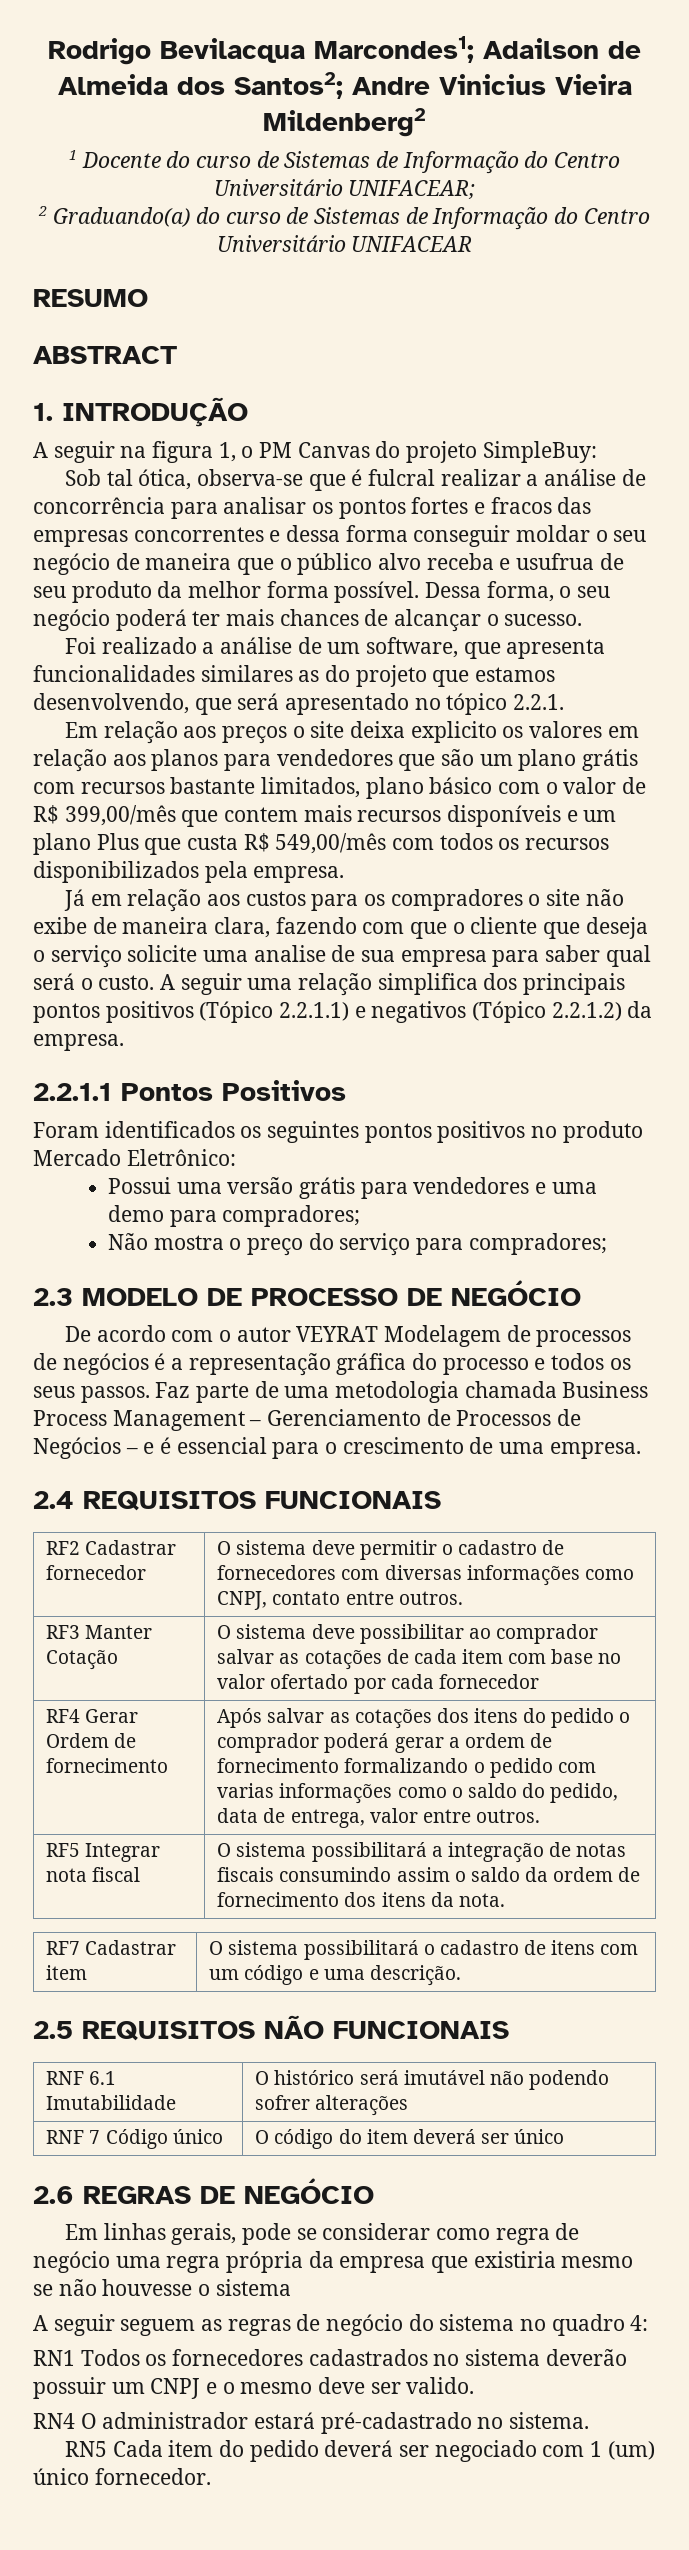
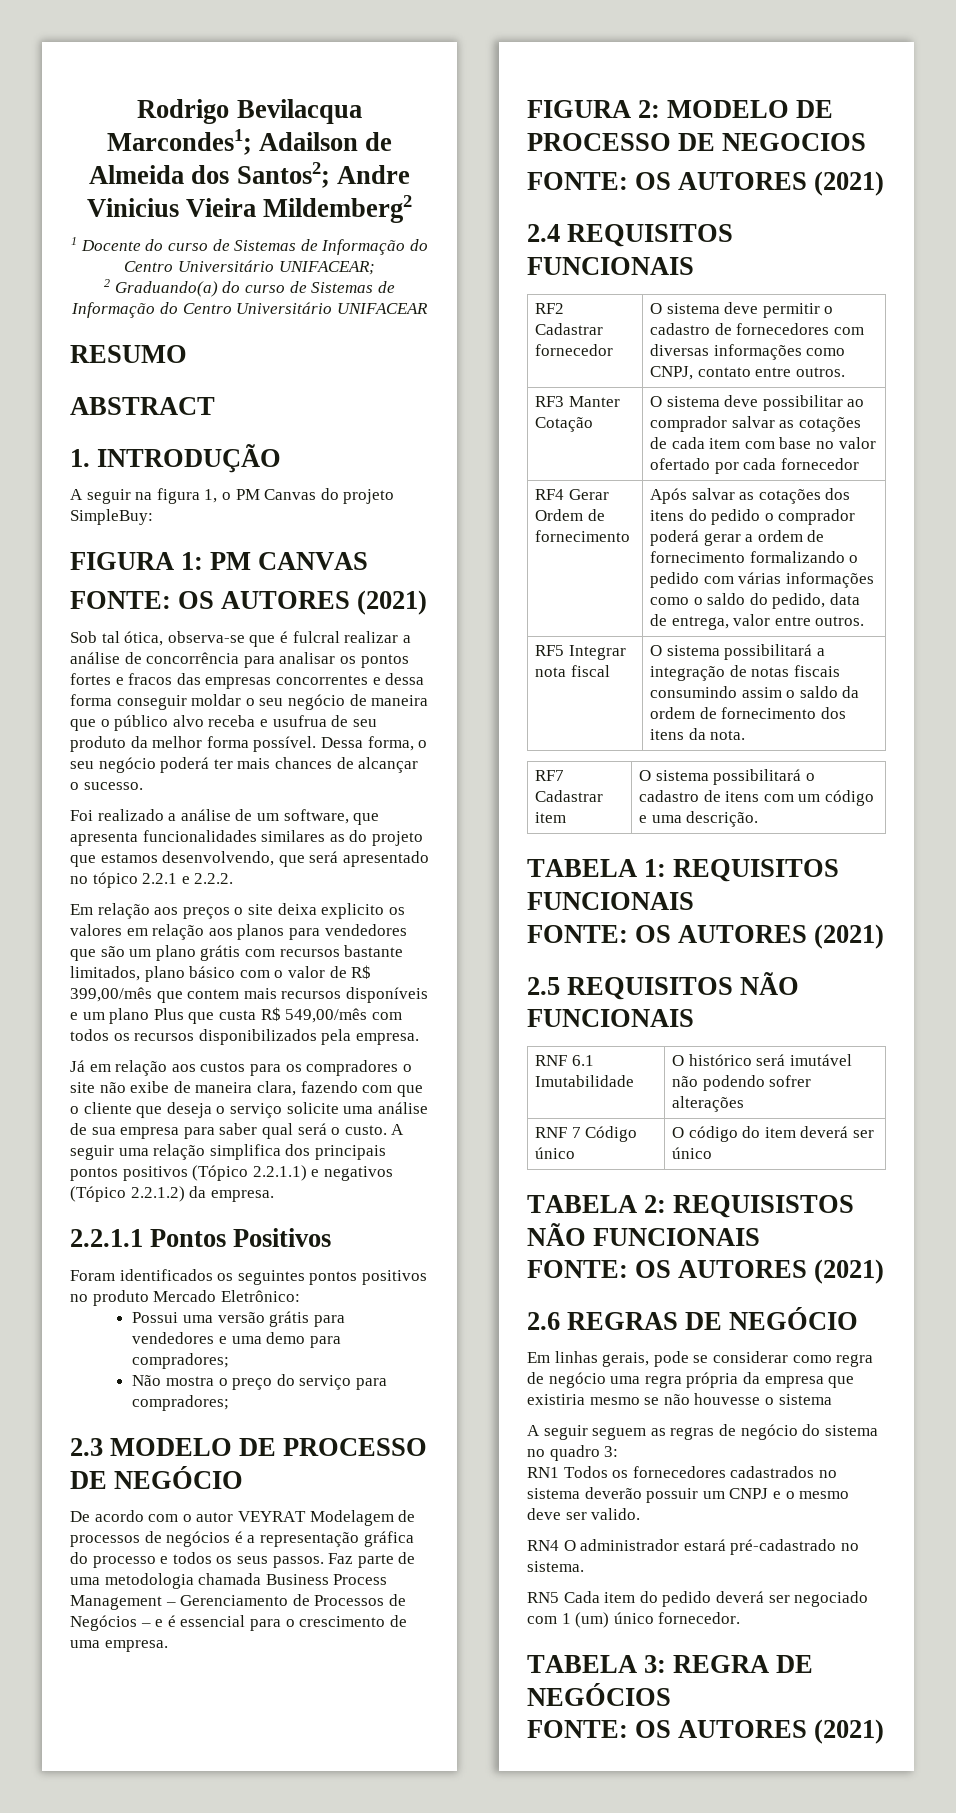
[263,108,426,137] Mildenberg2 -> [263,195,413,223] Mildemberg2
(597, 452) none -> [70,552,369,570] [70,590,428,615] // FIGURA 1: PM CANVAS // FONTE: OS AUTORES (2021)
[513,694,565,710] 2.2.1. -> [142,873,234,884] 2.2.1 e 2.2.2.
[253,945,326,962] analise -> [377,1102,428,1114] análise
(641, 1450) none -> [527,100,834,118] [527,133,867,151] [527,171,885,196] // FIGURA 2: MODELO DE PROCESSO DE NEGOCIOS // FONTE: OS AUTORES (2021)
[217,1783,275,1798] varias -> [738,572,782,584] várias
(461, 1975) none -> [527,859,840,882] [527,892,694,910] [527,924,885,949] // TABELA 1: REQUISITOS FUNCIONAIS // FONTE: OS AUTORES (2021)
(565, 2136) none -> [527,1195,855,1218] [527,1223,761,1246] [527,1259,885,1284] // TABELA 2: REQUISISTOS NÃO FUNCIONAIS // FONTE: OS AUTORES (2021)
[630,2315,649,2331] 4: -> [604,1446,619,1457] 3:
(211, 2476) none -> [527,1655,814,1673] [527,1683,671,1706] [527,1719,885,1744] // TABELA 3: REGRA DE NEGÓCIOS // FONTE: OS AUTORES (2021)

